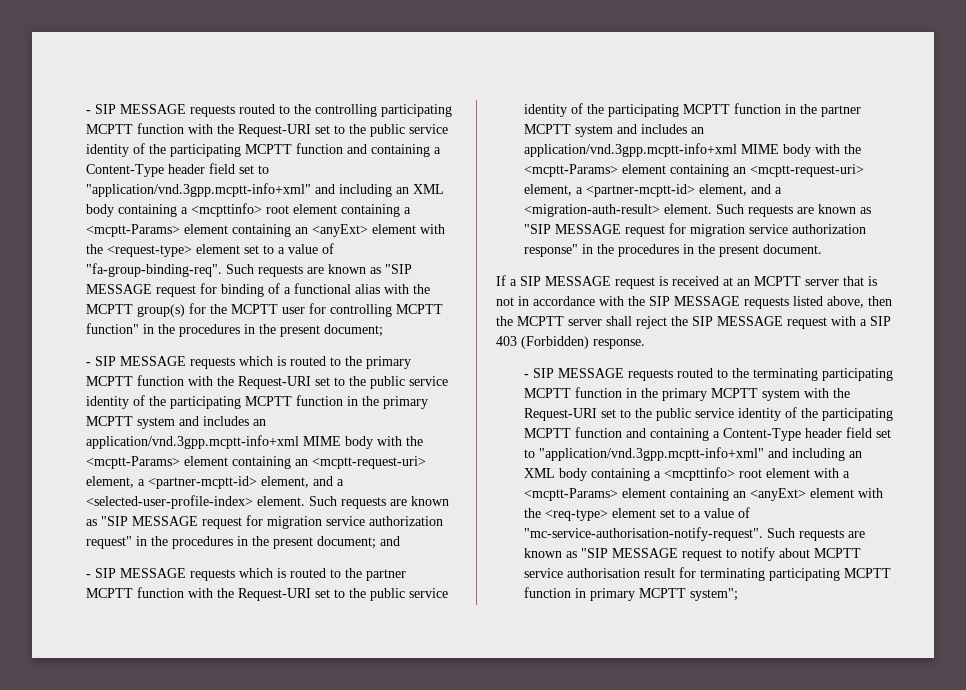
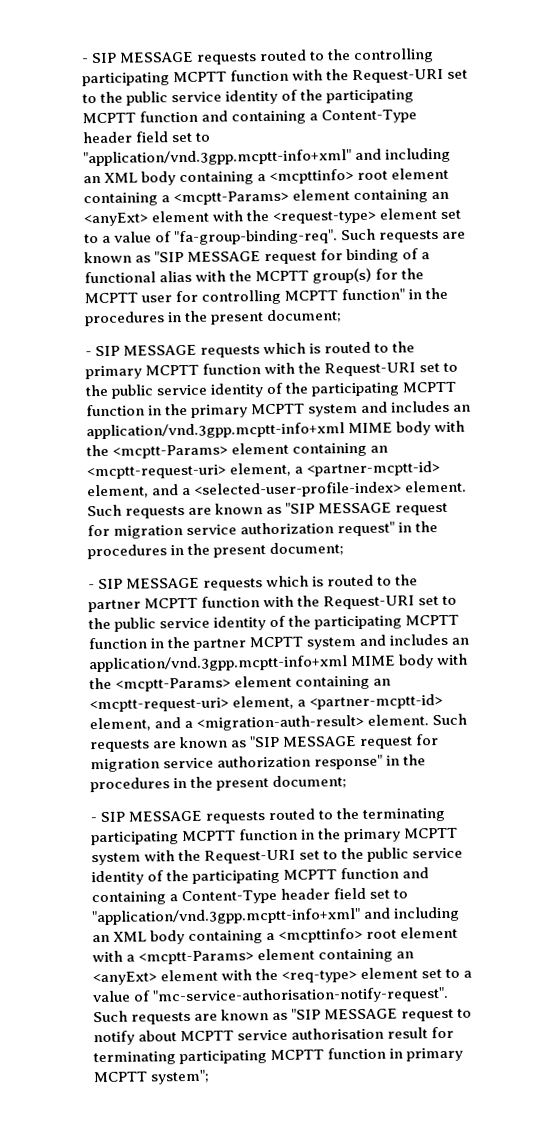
[379,536,400,546] and -> (344, 549) none
[762,244,822,254] [496,275,877,289] [496,296,892,309] [496,316,891,329] [496,336,645,349] document. // If a SIP MESSAGE request is received at an MCPTT server that is not in accordance with the SIP MESSAGE requests listed above, then the MCPTT server shall reject the SIP MESSAGE request with a SIP 403 (Forbidden) response. -> [271,775,347,790] document;

